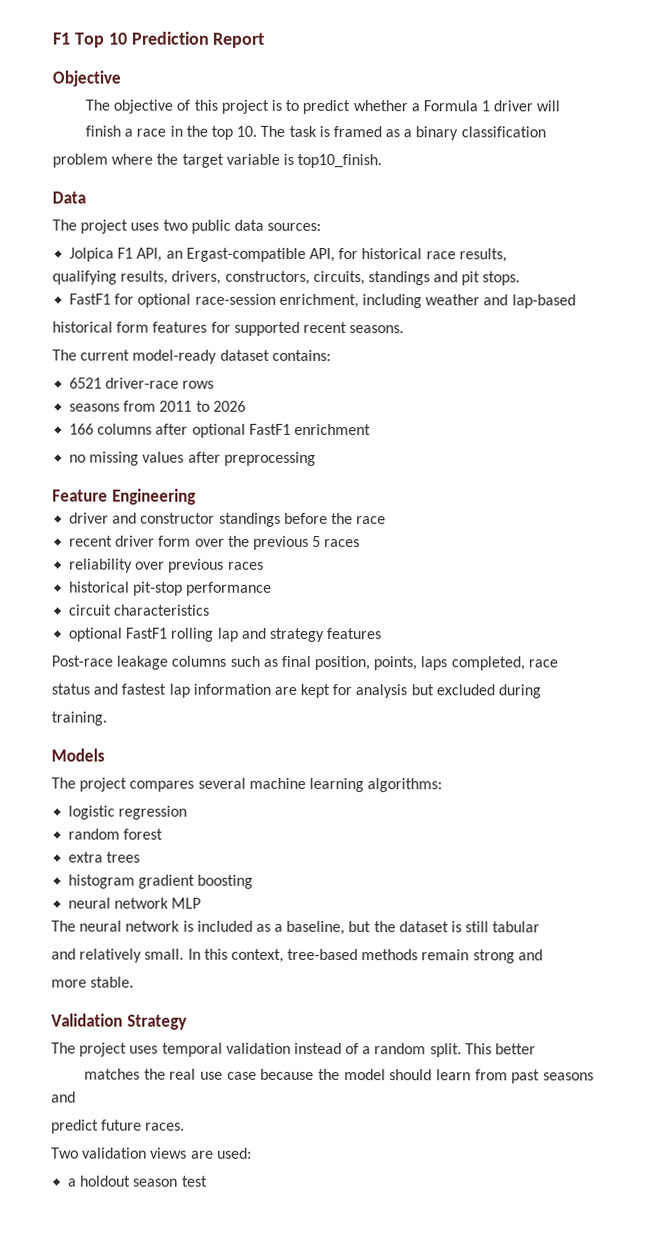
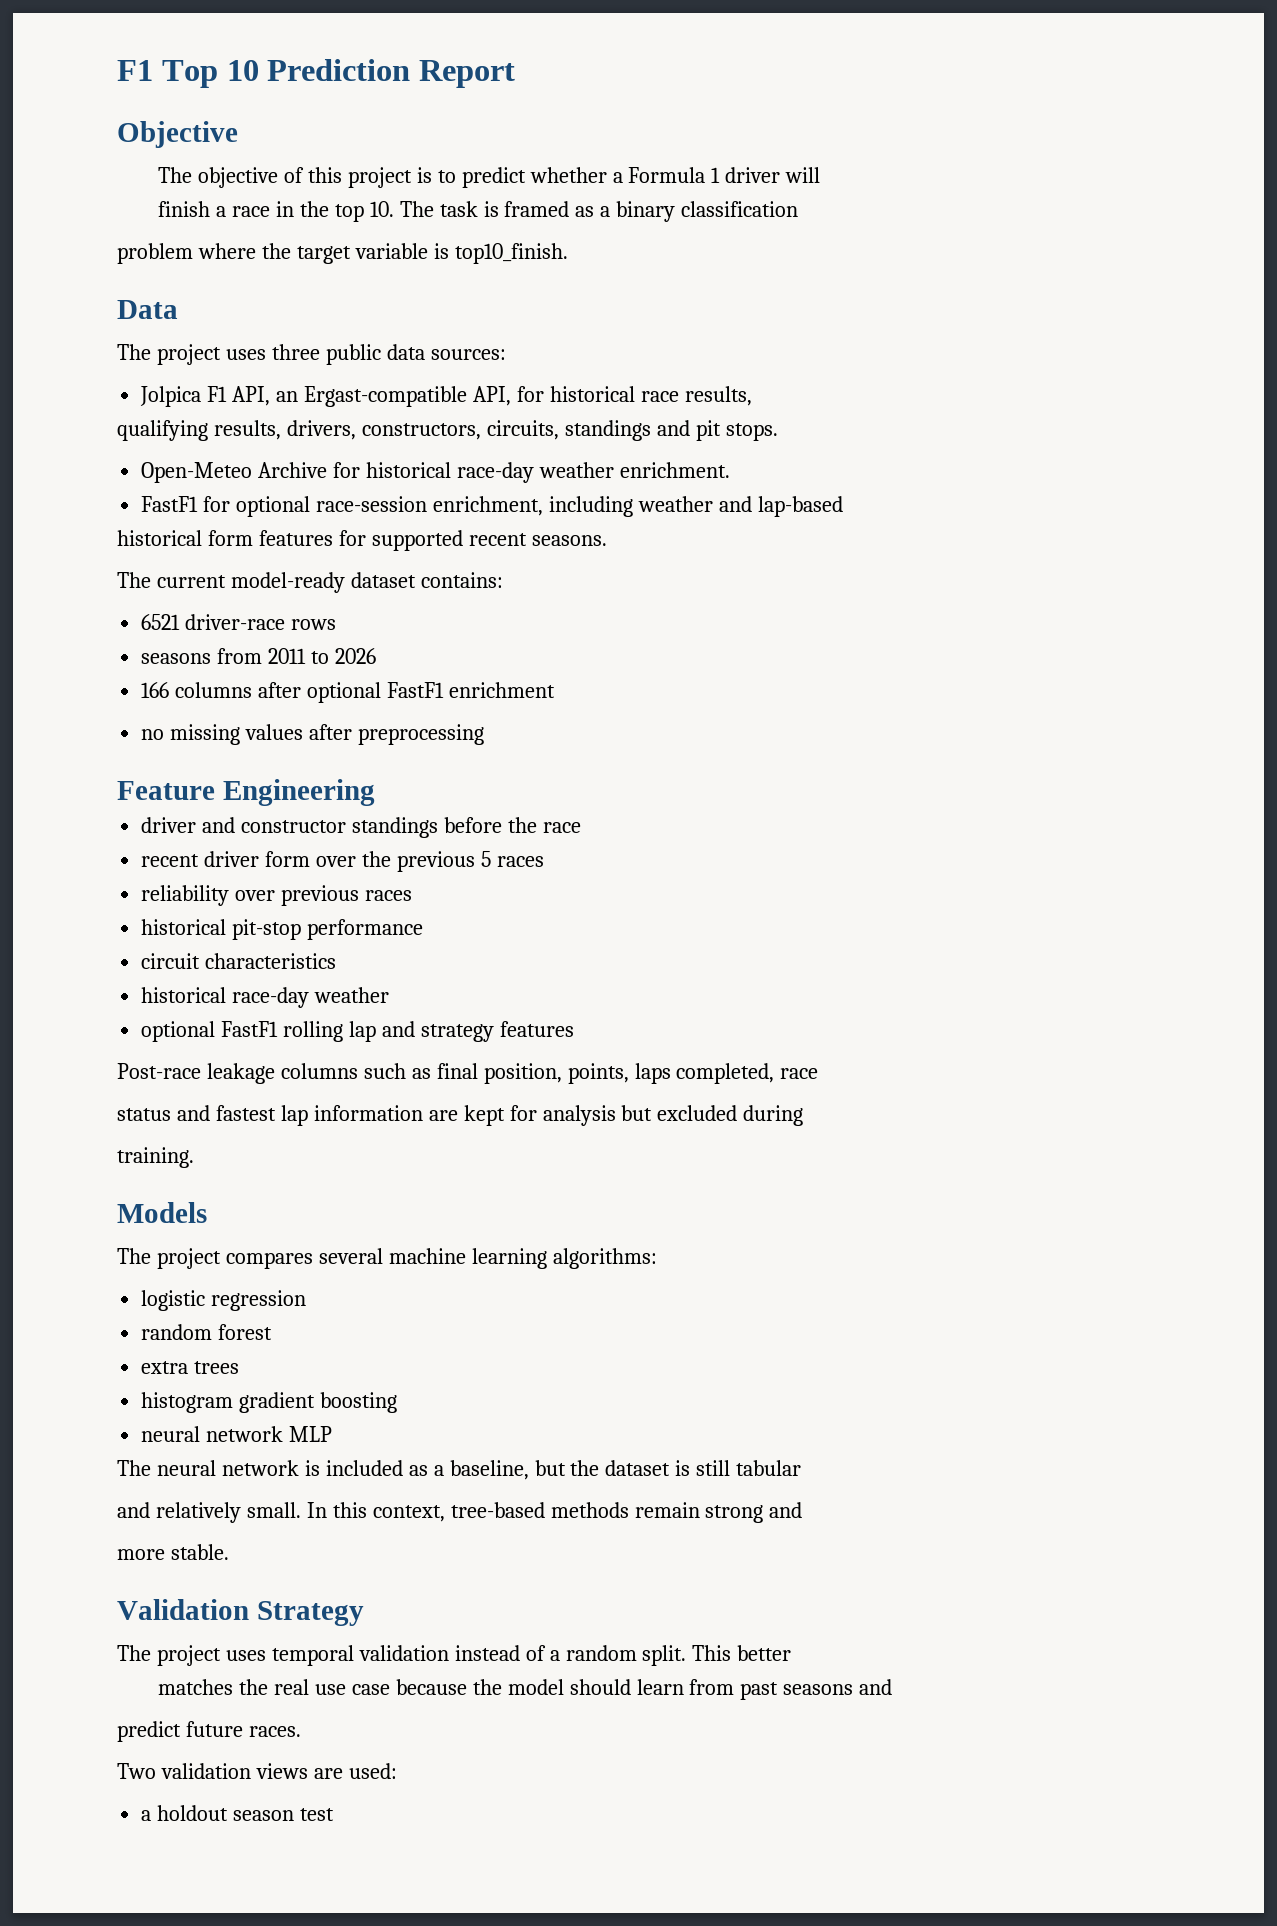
[162,219,188,231] two -> [271,344,320,360] three
(521, 278) none -> [141,462,730,483] // Open-Meteo Archive for historical race-day weather enrichment.
(211, 610) none -> [141,987,390,1008] // historical race-day weather

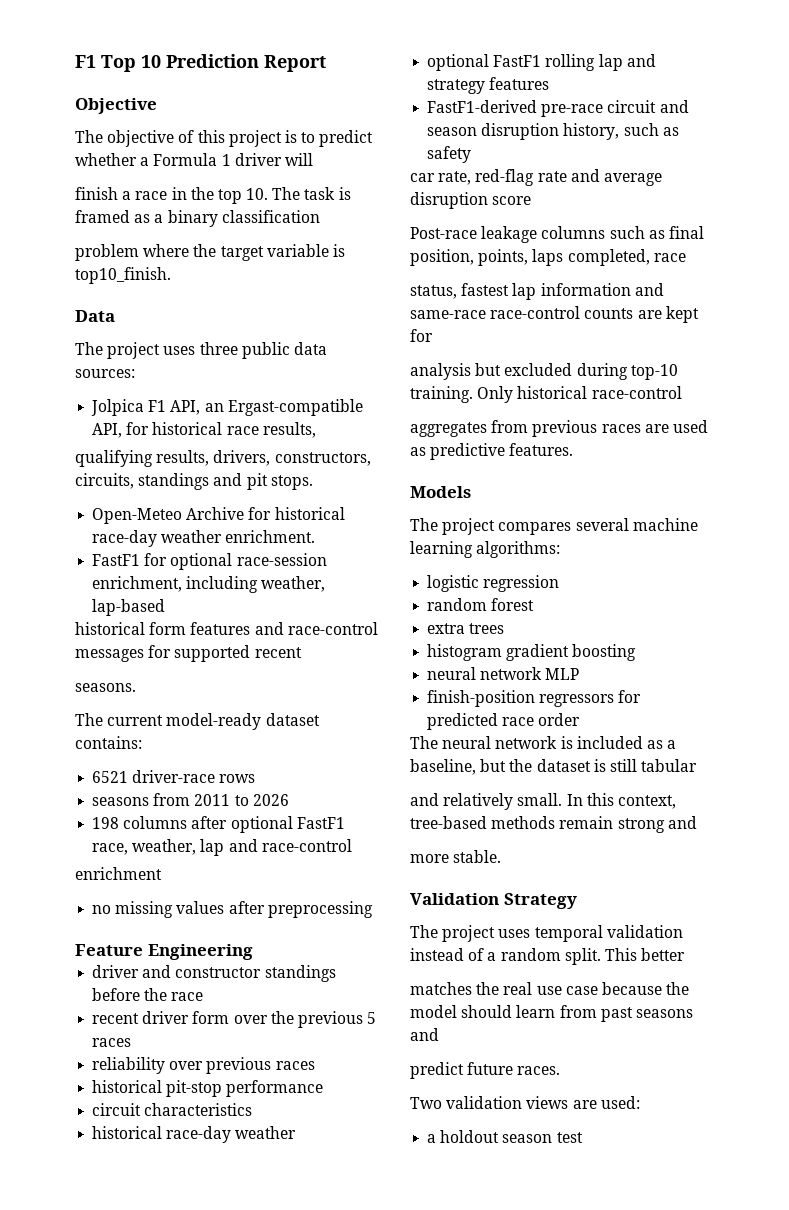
[637,496,752,512] weather and -> [261,576,326,592] weather,
(333, 538) none -> [254,622,378,635] [75,649,144,662] and race-control messages
(527, 539) none -> (302, 652) //
[141,682,170,698] 166 -> [92,817,120,829] 198
(444, 690) none -> [92,839,352,856] race, weather, lap and race-control //
(574, 1029) none -> [427,100,689,117] [427,123,679,140] [427,146,472,163] [410,169,662,186] [410,192,532,209] // FastF1-derived pre-race circuit and season disruption history, such as safety // car rate, red-flag rate and average disruption score
[117,1105,210,1121] status and -> [410,285,457,299] status,
(423, 1113) none -> [634,283,664,296] [410,306,634,319] and same-race race-control counts
(537, 1113) none -> (433, 335) //
[117,1147,194,1168] // training. -> [630,364,678,380] [410,386,682,403] [410,420,708,437] [410,443,574,460] top-10 training. Only historical race-control // aggregates from previous races are used as predictive features.
(333, 1434) none -> [427,690,642,707] [427,713,581,730] // finish-position regressors for predicted race order

